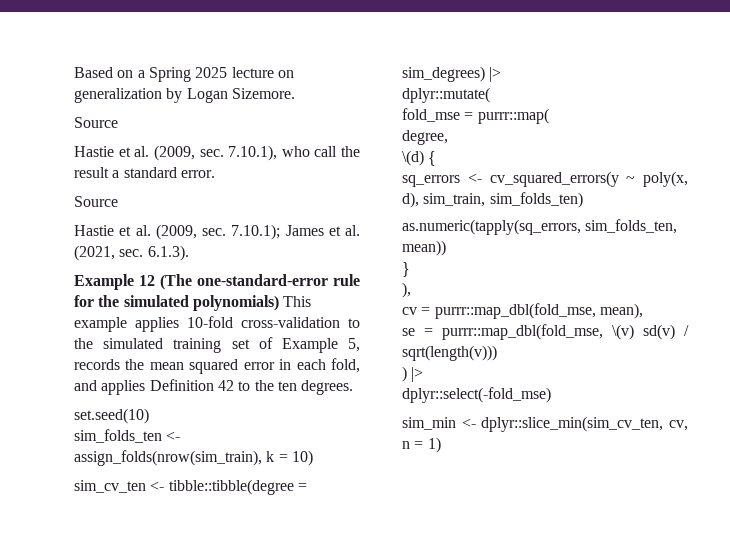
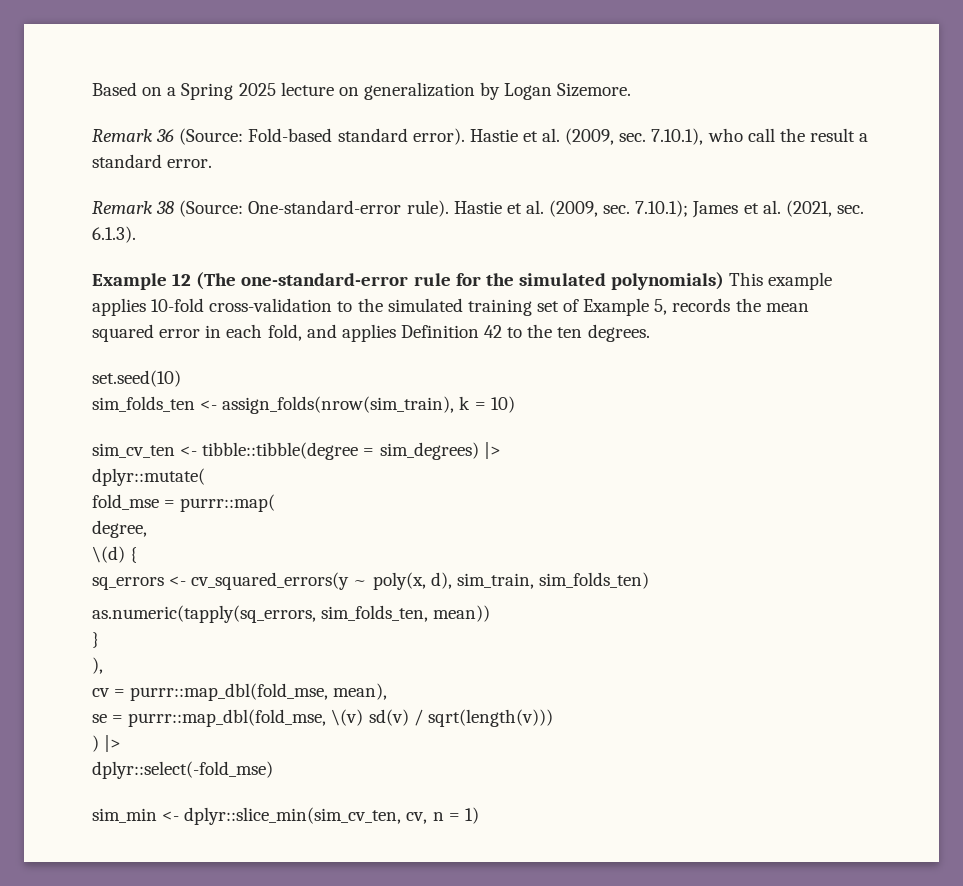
[74,117,118,128] Source // -> [92,128,465,145] Remark 36 (Source: Fold-based standard error).
[74,196,118,207] Source // -> [92,200,449,217] Remark 38 (Source: One-standard-error rule).

